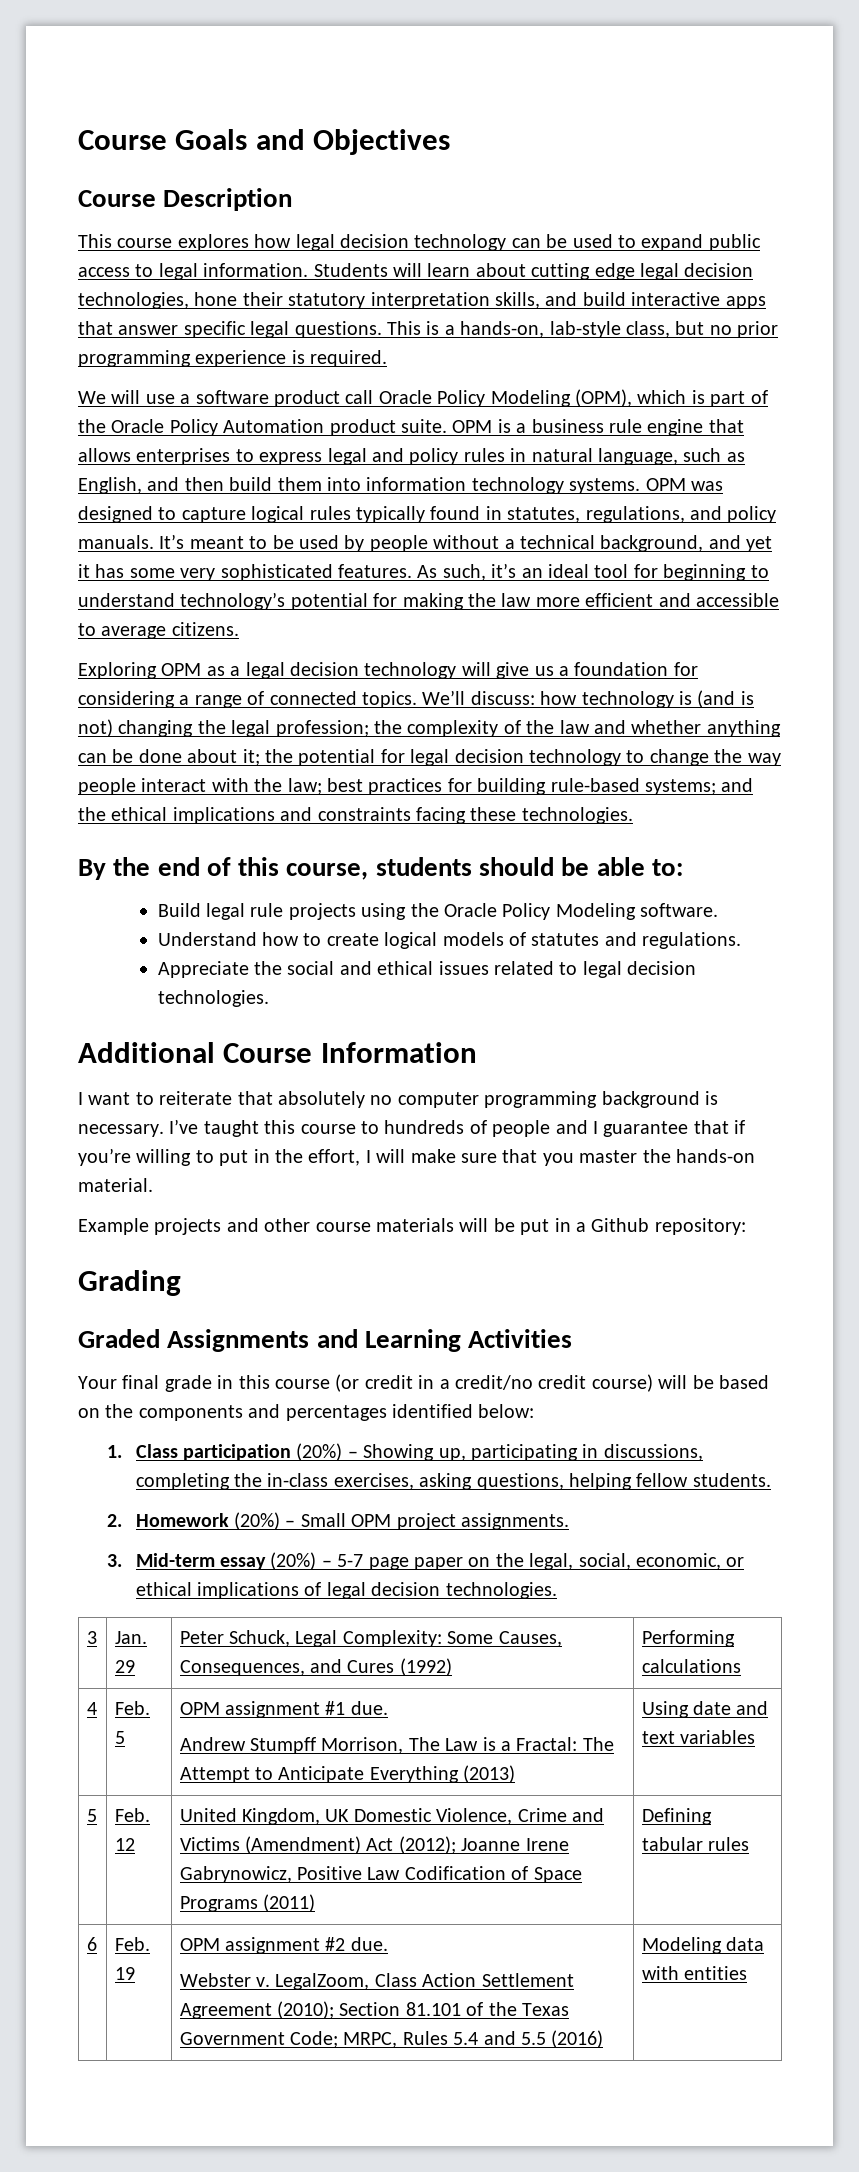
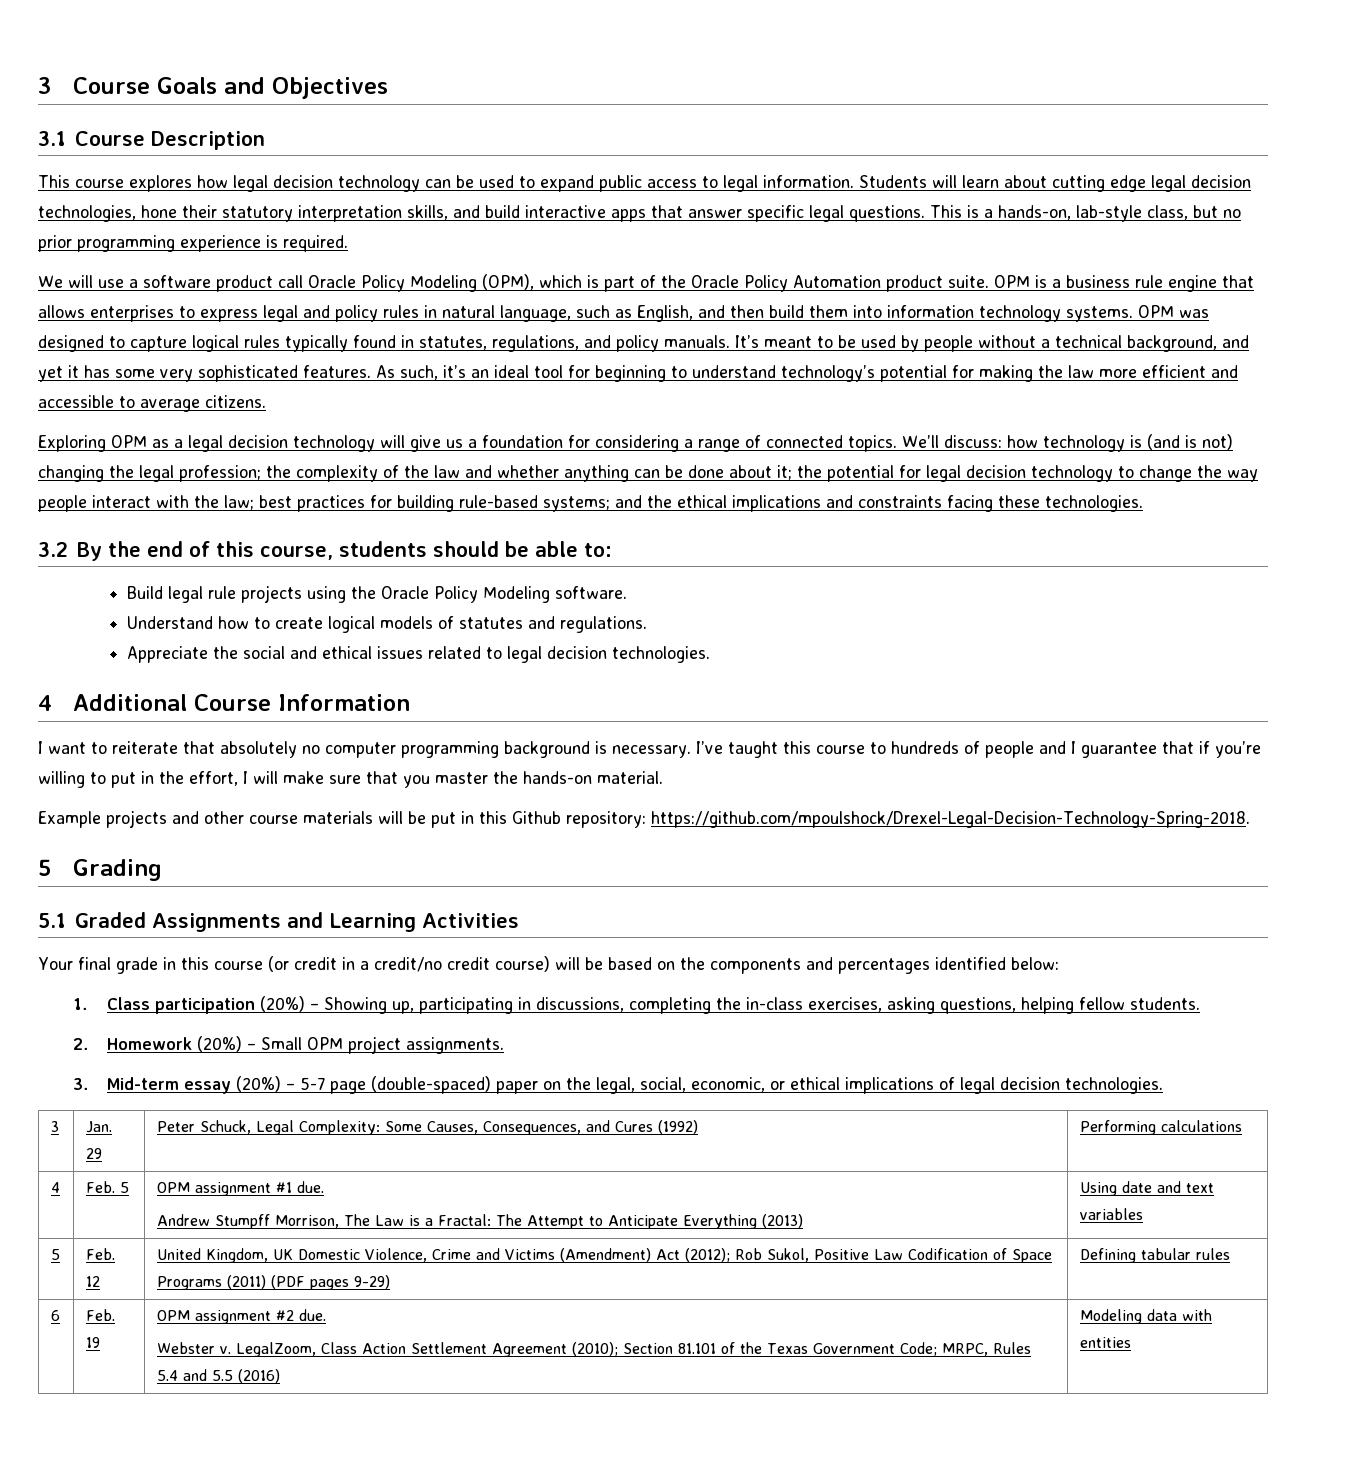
(78, 140) none -> [38,77,51,94] 3
(451, 142) none -> [38,131,66,146] 3.1
(633, 815) none -> [38,542,68,557] 3.2
(269, 998) none -> [38,695,52,711] 4
[575,1222,586,1232] a -> [479,811,507,824] this
(746, 1226) // -> [651,811,1250,828] [38,859,51,876] https://github.com/mpoulshock/Drexel-Legal-Decision-Technology-Spring-2018. // 5
(181, 1283) none -> [38,913,66,928] 5.1
(409, 1563) none -> [371,1076,492,1094] (double-spaced)
[461,1838,569,1851] [179,1866,292,1883] Joanne Irene Gabrynowicz, -> [734,1248,809,1262] Rob Sukol,
(316, 1903) none -> [270,1275,390,1290] (PDF pages 9-29)

